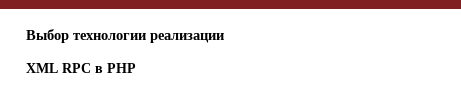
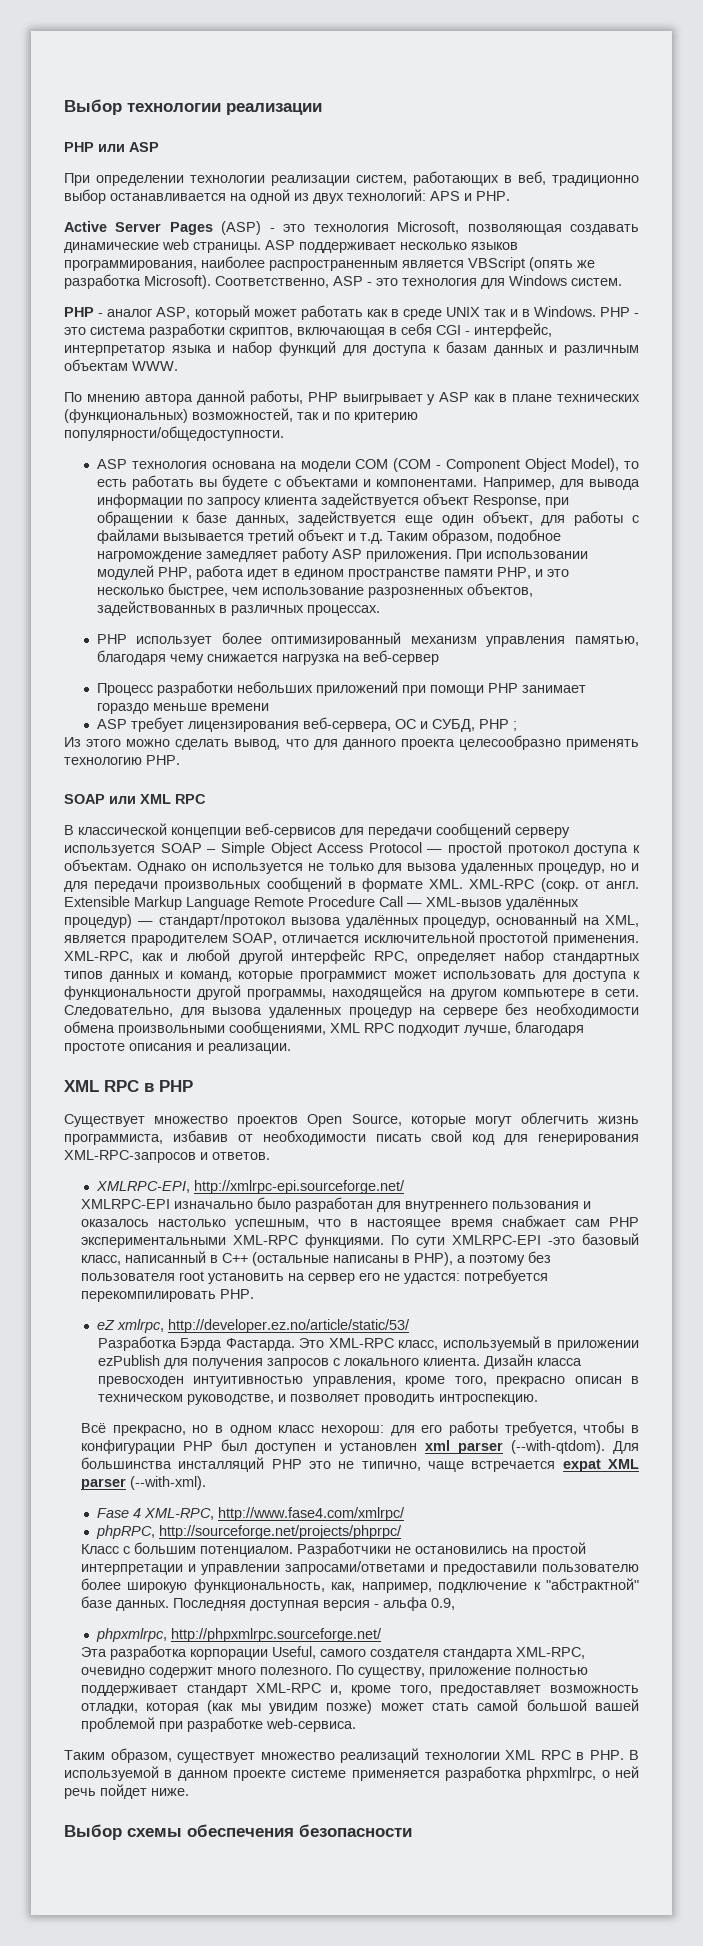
[26,63,136,73] XML RPC в PHP -> [64,142,159,152] [64,171,639,186] [64,189,510,204] [64,221,640,235] [64,239,518,253] [64,256,595,271] [64,274,622,289] [64,305,639,320] [64,323,552,338] [64,341,640,356] [64,359,178,371] [64,390,641,405] [64,408,418,423] [64,426,284,441] [96,458,639,472] [96,475,640,490] [96,493,569,508] [96,511,639,526] [96,529,561,544] [96,547,588,562] [96,565,569,580] [96,583,533,598] [96,601,380,616] [96,632,639,647] [96,650,439,665] [96,681,586,696] [96,703,269,714] [96,717,517,732] [64,735,640,750] [64,755,180,765] [64,794,206,804] [64,823,570,838] [64,841,640,856] [64,859,639,874] [64,877,639,892] [64,896,579,910] [64,913,639,928] [64,931,639,946] [64,949,640,964] [64,971,641,982] [64,985,639,1000] [64,1003,639,1018] [64,1021,584,1036] [64,1043,291,1054] [64,1080,193,1092] [64,1112,639,1127] [64,1130,639,1145] [64,1150,270,1163] [95,1180,405,1194] [80,1197,591,1212] [80,1215,639,1230] [80,1233,640,1248] [80,1251,551,1266] [80,1269,548,1284] [80,1289,254,1302] [96,1319,410,1333] [97,1336,640,1351] [97,1354,582,1369] [97,1376,639,1387] [97,1394,538,1405] [80,1421,639,1436] [80,1439,640,1454] [80,1457,639,1472] [80,1476,206,1490] [96,1507,405,1521] [95,1525,402,1539] [80,1542,586,1557] [80,1561,639,1575] [80,1578,639,1593] [80,1596,455,1611] [95,1628,382,1642] [80,1645,585,1660] [80,1665,588,1678] [80,1683,639,1696] [80,1699,639,1714] [80,1717,356,1732] [64,1748,639,1763] [64,1766,639,1781] [64,1784,189,1799] [64,1824,412,1840] PHP или ASP // При определении технологии реализации систем, работающих в веб, традиционно выбор останавливается на одной из двух технологий: APS и PHP. // Active Server Pages (ASP) - это технология Microsoft, позволяющая создавать динамические web страницы. ASP поддерживает несколько языков программирования, наиболее распространенным является VBScript (опять же разработка Microsoft). Соответственно, ASP - это технология для Windows систем. // PHP - аналог ASP, который может работать как в среде UNIX так и в Windows. PHP - это система разработки скриптов, включающая в себя CGI - интерфейс, интерпретатор языка и набор функций для доступа к базам данных и различным объектам WWW. // По мнению автора данной работы, PHP выигрывает у ASP как в плане технических (функциональных) возможностей, так и по критерию популярности/общедоступности. // ASP технология основана на модели COM (COM - Component Object Model), то есть работать вы будете с объектами и компонентами. Например, для вывода информации по запросу клиента задействуется объект Response, при обращении к базе данных, задействуется еще один объект, для работы с файлами вызывается третий объект и т.д. Таким образом, подобное нагромождение замедляет работу ASP приложения. При использовании модулей PHP, работа идет в едином пространстве памяти PHP, и это несколько быстрее, чем использование разрозненных объектов, задействованных в различных процессах. // PHP использует более оптимизированный механизм управления памятью, благодаря чему снижается нагрузка на веб-сервер // Процесс разработки небольших приложений при помощи PHP занимает гораздо меньше времени // ASP требует лицензирования веб-сервера, ОС и СУБД, PHP ; // Из этого можно сделать вывод, что для данного проекта целесообразно применять технологию PHP. // SOAP или XML RPC // В классической концепции веб-сервисов для передачи сообщений серверу используется SOAP – Simple Object Access Protocol — простой протокол доступа к объектам. Однако он используется не только для вызова удаленных процедур, но и для передачи произвольных сообщений в формате XML. XML-RPC (сокр. от англ. Extensible Markup Language Remote Procedure Call — XML-вызов удалённых процедур) — стандарт/протокол вызова удалённых процедур, основанный на XML, является прародителем SOAP, отличается исключительной простотой применения. XML-RPC, как и любой другой интерфейс RPC, определяет набор стандартных типов данных и команд, которые программист может использовать для доступа к функциональности другой программы, находящейся на другом компьютере в сети. Следовательно, для вызова удаленных процедур на сервере без необходимости обмена произвольными сообщениями, XML RPC подходит лучше, благодаря простоте описания и реализации. // XML RPC в PHP // Существует множество проектов Open Source, которые могут облегчить жизнь программиста, избавив от необходимости писать свой код для генерирования XML-RPC-запросов и ответов. // XMLRPC-EPI, http://xmlrpc-epi.sourceforge.net/ // XMLRPC-EPI изначально было разработан для внутреннего пользования и оказалось настолько успешным, что в настоящее время снабжает сам PHP экспериментальными XML-RPC функциями. По сути XMLRPC-EPI -это базовый класс, написанный в C++ (остальные написаны в PHP), а поэтому без пользователя root установить на сервер его не удастся: потребуется перекомпилировать PHP. // eZ xmlrpc, http://developer.ez.no/article/static/53/ // Разработка Бэрда Фастарда. Это XML-RPC класс, используемый в приложении ezPublish для получения запросов с локального клиента. Дизайн класса превосходен интуитивностью управления, кроме того, прекрасно описан в техническом руководстве, и позволяет проводить интроспекцию. // Всё прекрасно, но в одном класс нехорош: для его работы требуется, чтобы в конфигурации PHP был доступен и установлен xml parser (--with-qtdom). Для большинства инсталляций PHP это не типично, чаще встречается expat XML parser (--with-xml). // Fase 4 XML-RPC, http://www.fase4.com/xmlrpc/ // phpRPC, http://sourceforge.net/projects/phprpc/ // Класс с большим потенциалом. Разработчики не остановились на простой интерпретации и управлении запросами/ответами и предоставили пользователю более широкую функциональность, как, например, подключение к "абстрактной" базе данных. Последняя доступная версия - альфа 0.9, // phpxmlrpc, http://phpxmlrpc.sourceforge.net/ // Эта разработка корпорации Useful, самого создателя стандарта XML-RPC, очевидно содержит много полезного. По существу, приложение полностью поддерживает стандарт XML-RPC и, кроме того, предоставляет возможность отладки, которая (как мы увидим позже) может стать самой большой вашей проблемой при разработке web-сервиса. // Таким образом, существует множество реализаций технологии XML RPC в PHP. В используемой в данном проекте системе применяется разработка phpxmlrpc, о ней речь пойдет ниже. // Выбор схемы обеспечения безопасности

